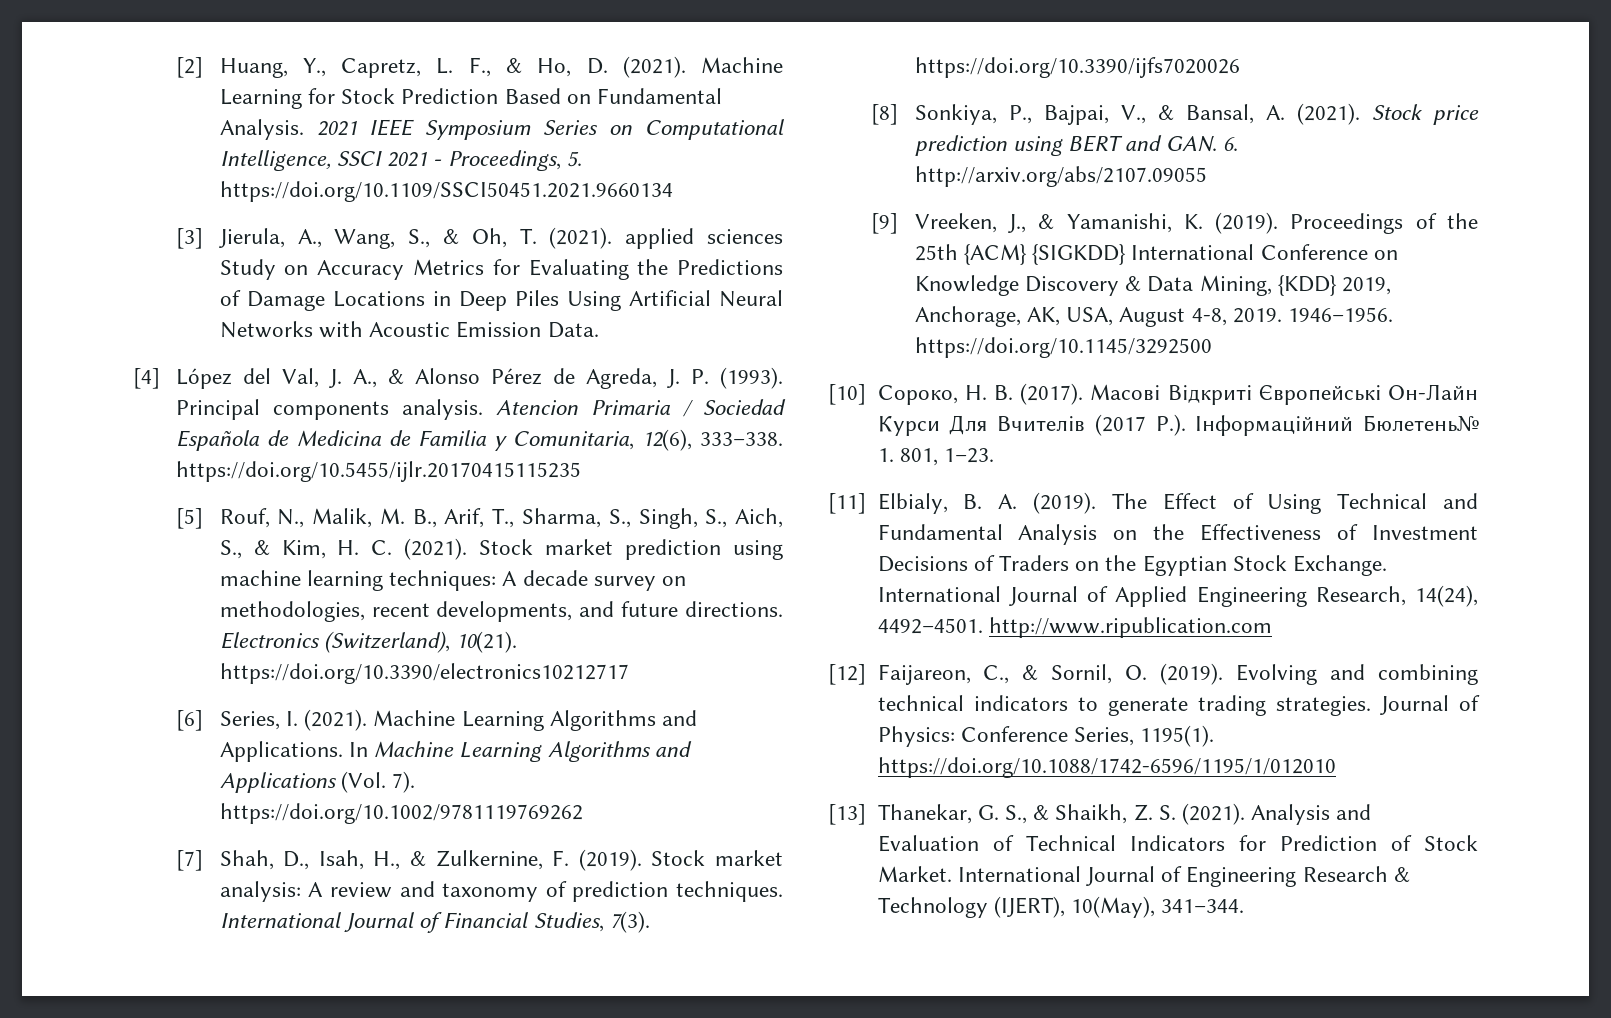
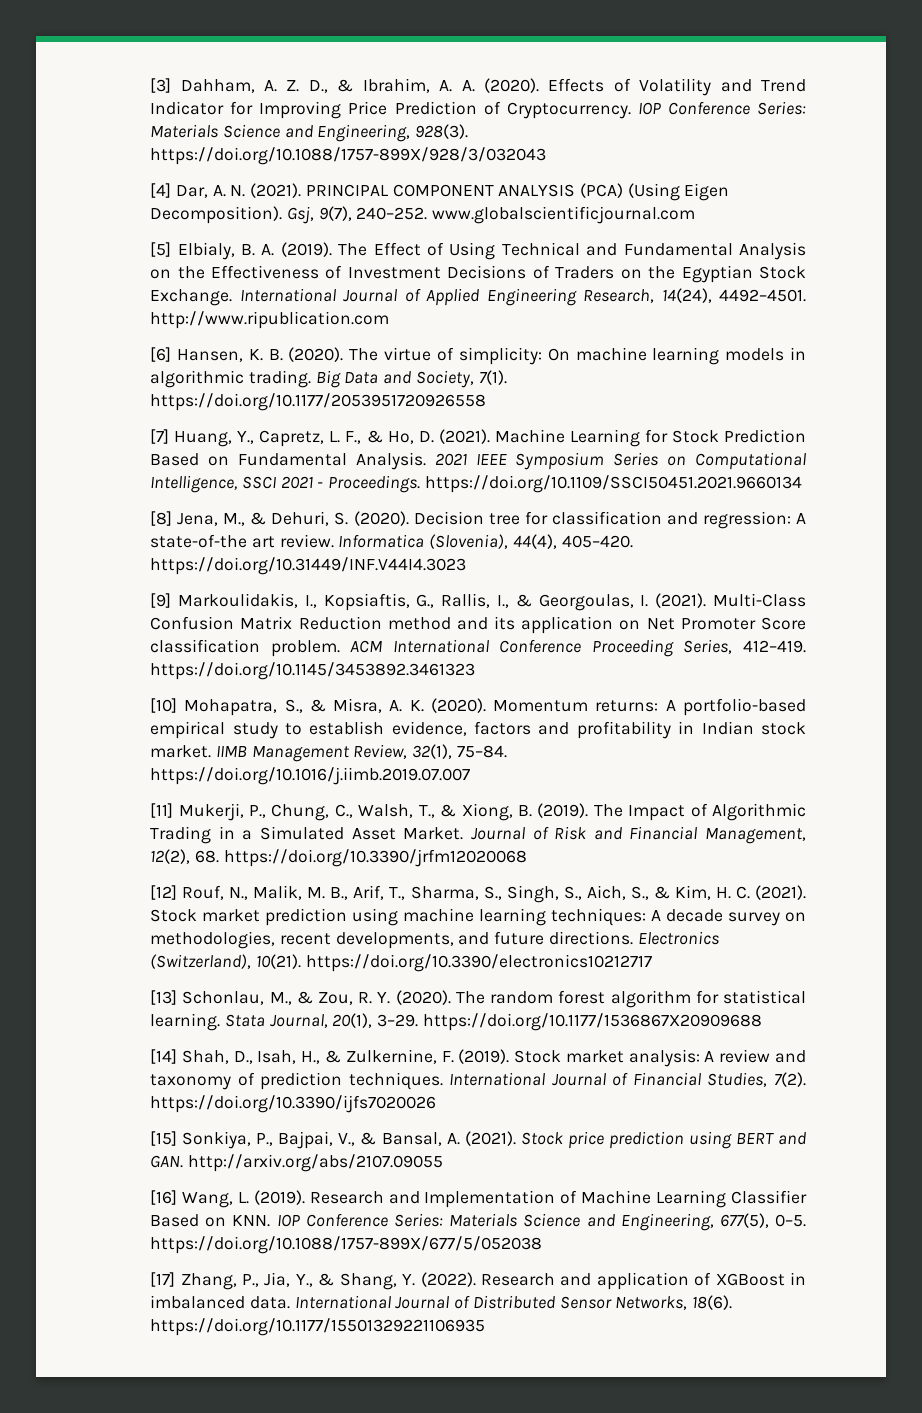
[176,57,204,78] [2] -> [150,78,807,96] [150,101,806,119] [150,124,469,142] [150,147,547,165] [150,183,730,201] [150,206,696,224] [150,242,806,260] [150,265,807,283] [150,288,806,306] [150,311,390,329] [150,347,807,365] [150,370,507,388] [150,393,487,411] [150,429,170,444] [3] Dahham, A. Z. D., & Ibrahim, A. A. (2020). Effects of Volatility and Trend Indicator for Improving Price Prediction of Cryptocurrency. IOP Conference Series: Materials Science and Engineering, 928(3). https://doi.org/10.1088/1757-899X/928/3/032043 // [4] Dar, A. N. (2021). PRINCIPAL COMPONENT ANALYSIS (PCA) (Using Eigen Decomposition). Gsj, 9(7), 240–252. www.globalscientificjournal.com // [5] Elbialy, B. A. (2019). The Effect of Using Technical and Fundamental Analysis on the Effectiveness of Investment Decisions of Traders on the Egyptian Stock Exchange. International Journal of Applied Engineering Research, 14(24), 4492–4501. http://www.ripublication.com // [6] Hansen, K. B. (2020). The virtue of simplicity: On machine learning models in algorithmic trading. Big Data and Society, 7(1). https://doi.org/10.1177/2053951720926558 // [7]
[447,150,582,171] Proceedings, 5. -> [328,475,421,493] Proceedings.
[176,227,783,249] [219,259,784,280] [219,290,783,311] [219,321,599,338] [133,367,784,389] [176,399,786,420] [176,429,783,451] [176,461,582,482] [176,508,204,529] [3] Jierula, A., Wang, S., & Oh, T. (2021). applied sciences Study on Accuracy Metrics for Evaluating the Predictions of Damage Locations in Deep Piles Using Artificial Neural Networks with Acoustic Emission Data. // [4] López del Val, J. A., & Alonso Pérez de Agreda, J. P. (1993). Principal components analysis. Atencion Primaria / Sociedad Española de Medicina de Familia y Comunitaria, 12(6), 333–338. https://doi.org/10.5455/ijlr.20170415115235 // [5] -> [150,511,806,529] [150,534,633,549] [150,557,467,575] [150,593,807,611] [150,616,806,634] [150,639,806,657] [150,662,476,680] [150,698,806,716] [150,721,806,739] [150,744,507,762] [150,767,471,785] [150,803,807,821] [150,826,806,844] [150,849,527,867] [150,885,178,900] [8] Jena, M., & Dehuri, S. (2020). Decision tree for classification and regression: A state-of-the art review. Informatica (Slovenia), 44(4), 405–420. https://doi.org/10.31449/INF.V44I4.3023 // [9] Markoulidakis, I., Kopsiaftis, G., Rallis, I., & Georgoulas, I. (2021). Multi-Class Confusion Matrix Reduction method and its application on Net Promoter Score classification problem. ACM International Conference Proceeding Series, 412–419. https://doi.org/10.1145/3453892.3461323 // [10] Mohapatra, S., & Misra, A. K. (2020). Momentum returns: A portfolio-based empirical study to establish evidence, factors and profitability in Indian stock market. IIMB Management Review, 32(1), 75–84. https://doi.org/10.1016/j.iimb.2019.07.007 // [11] Mukerji, P., Chung, C., Walsh, T., & Xiong, B. (2019). The Impact of Algorithmic Trading in a Simulated Asset Market. Journal of Risk and Financial Management, 12(2), 68. https://doi.org/10.3390/jrfm12020068 // [12]
[176,709,697,731] [219,741,692,762] [219,771,416,793] [219,803,583,824] [176,850,204,871] [6] Series, I. (2021). Machine Learning Algorithms and Applications. In Machine Learning Algorithms and Applications (Vol. 7). https://doi.org/10.1002/9781119769262 // [7] -> [150,990,806,1008] [150,1013,762,1031] [150,1049,178,1064] [13] Schonlau, M., & Zou, R. Y. (2020). The random forest algorithm for statistical learning. Stata Journal, 20(1), 3–29. https://doi.org/10.1177/1536867X20909688 // [14]
[609,911,650,933] 7(3). -> [774,1072,806,1087] 7(2).
[871,104,899,125] [8] -> [150,1131,178,1146] [15]
[1222,137,1238,151] 6. -> (184, 1161) none
[871,212,1478,234] [914,244,1398,265] [914,275,1391,296] [914,306,1393,327] [914,337,1212,358] [828,383,1478,405] [877,414,1479,436] [877,448,994,466] [828,492,1478,514] [877,524,1478,545] [877,555,1387,576] [877,585,1478,607] [877,617,1272,638] [828,663,1478,685] [877,695,1480,716] [877,725,1215,747] [877,757,1336,778] [828,803,1372,825] [877,835,1478,852] [877,866,1410,887] [877,896,1245,918] [9] Vreeken, J., & Yamanishi, K. (2019). Proceedings of the 25th {ACM} {SIGKDD} International Conference on Knowledge Discovery & Data Mining, {KDD} 2019, Anchorage, AK, USA, August 4-8, 2019. 1946–1956. https://doi.org/10.1145/3292500 // [10] Сороко, Н. В. (2017). Масові Відкриті Європейські Он-Лайн Курси Для Вчителів (2017 Р.). Інформаційний Бюлетень№ 1. 801, 1–23. // [11] Elbialy, B. A. (2019). The Effect of Using Technical and Fundamental Analysis on the Effectiveness of Investment Decisions of Traders on the Egyptian Stock Exchange. International Journal of Applied Engineering Research, 14(24), 4492–4501. http://www.ripublication.com // [12] Faijareon, C., & Sornil, O. (2019). Evolving and combining technical indicators to generate trading strategies. Journal of Physics: Conference Series, 1195(1). https://doi.org/10.1088/1742-6596/1195/1/012010 // [13] Thanekar, G. S., & Shaikh, Z. S. (2021). Analysis and Evaluation of Technical Indicators for Prediction of Stock Market. International Journal of Engineering Research & Technology (IJERT), 10(May), 341–344. -> [150,1190,807,1208] [150,1213,806,1231] [150,1236,543,1254] [150,1272,807,1290] [150,1295,732,1310] [150,1318,486,1336] [16] Wang, L. (2019). Research and Implementation of Machine Learning Classifier Based on KNN. IOP Conference Series: Materials Science and Engineering, 677(5), 0–5. https://doi.org/10.1088/1757-899X/677/5/052038 // [17] Zhang, P., Jia, Y., & Shang, Y. (2022). Research and application of XGBoost in imbalanced data. International Journal of Distributed Sensor Networks, 18(6). https://doi.org/10.1177/15501329221106935

